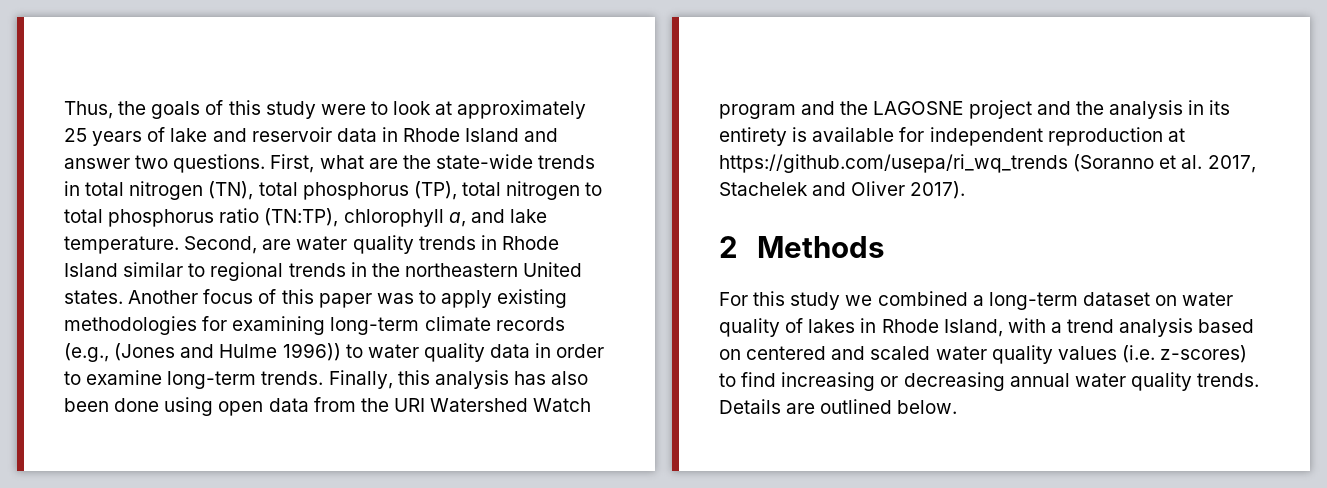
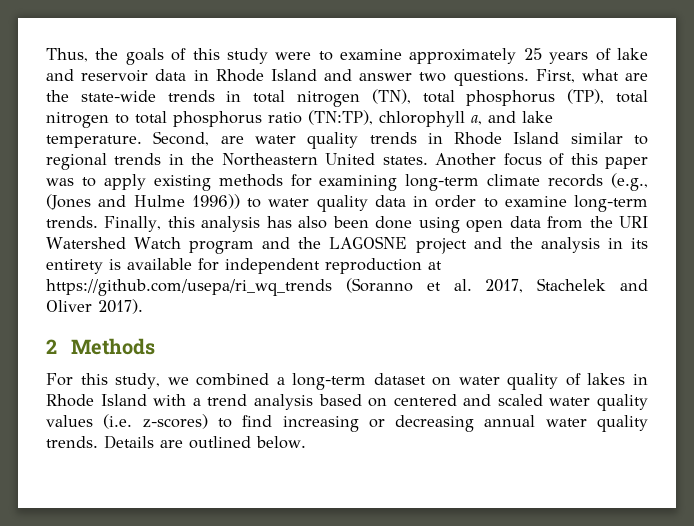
[393,101,453,115] look at -> [340,49,403,60] examine
[404,263,518,277] northeastern -> [221,153,318,166] Northeastern
[64,316,197,335] methodologies -> [218,174,283,187] methods
[790,292,841,310] study -> [115,373,161,389] study,
[943,319,1003,337] Island, -> [100,394,147,406] Island

